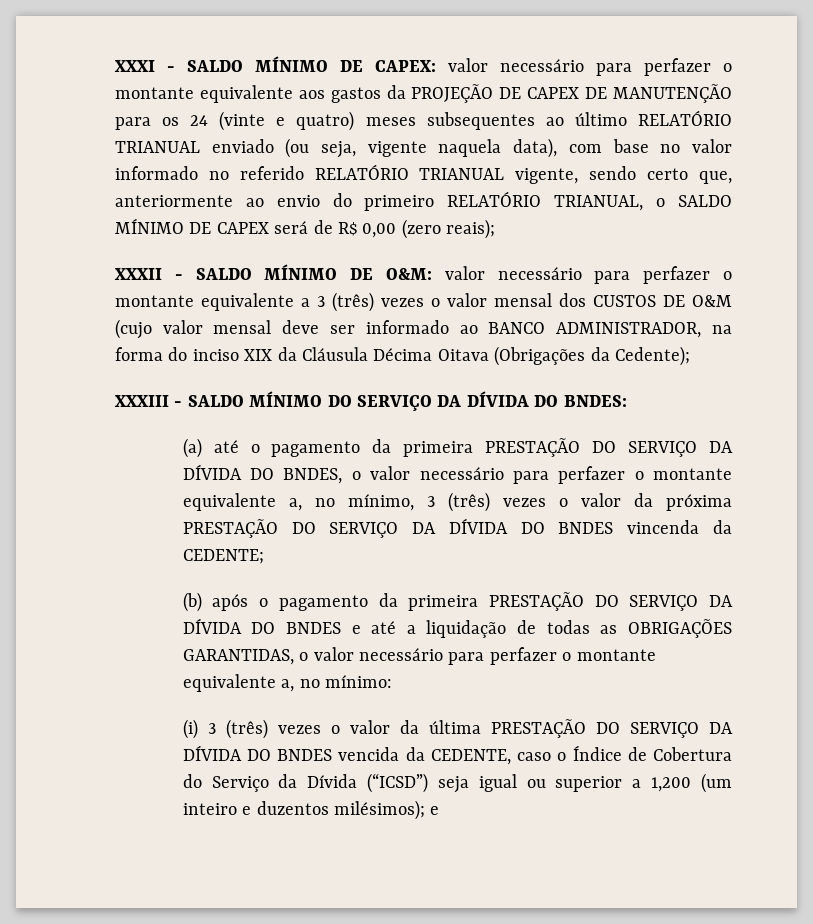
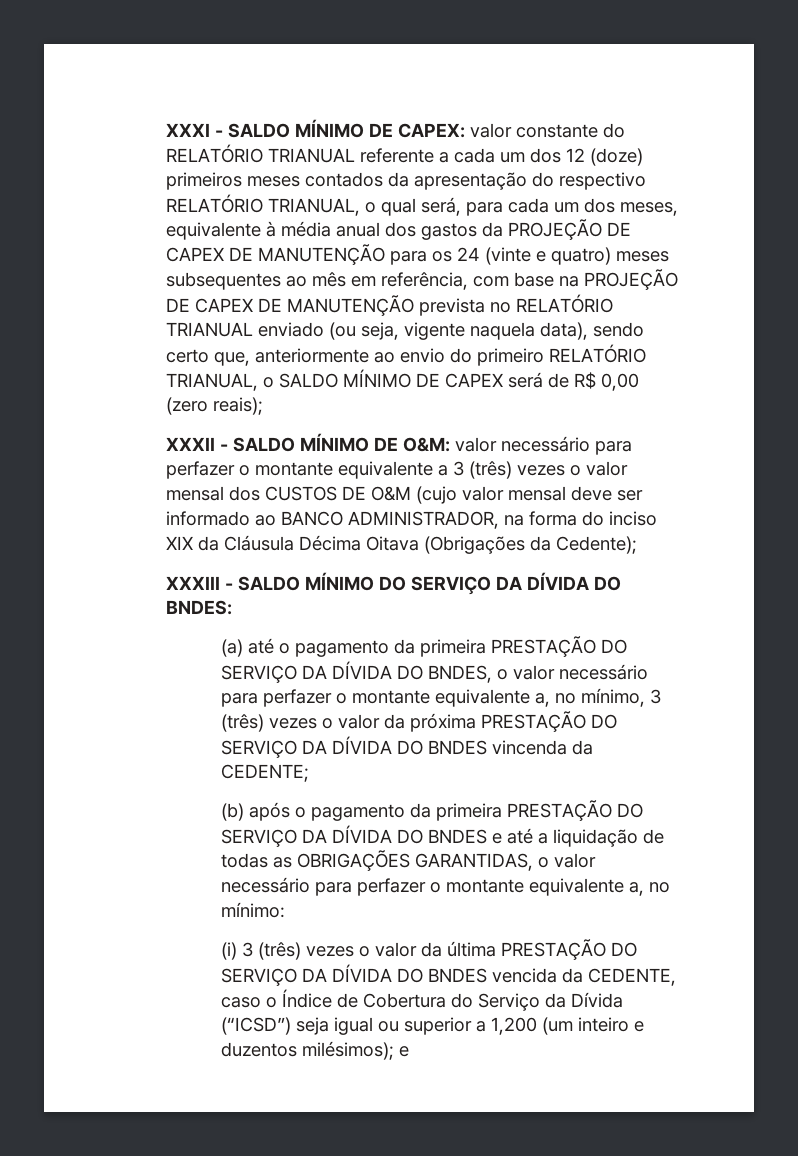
[499,58,732,76] [114,85,325,103] necessário para perfazer o montante equivalente aos -> [516,123,626,138] [166,144,644,166] [166,172,647,190] [166,194,679,216] [166,221,417,240] constante do RELATÓRIO TRIANUAL referente a cada um dos 12 (doze) primeiros meses contados da apresentação do respectivo RELATÓRIO TRIANUAL, o qual será, para cada um dos meses, equivalente à média anual dos
[574,112,627,126] último -> [312,269,679,290] [166,295,512,316] mês em referência, com base na PROJEÇÃO DE CAPEX DE MANUTENÇÃO prevista no
[568,139,732,153] [114,164,579,184] com base no valor informado no referido RELATÓRIO TRIANUAL vigente, -> (589, 331) none

